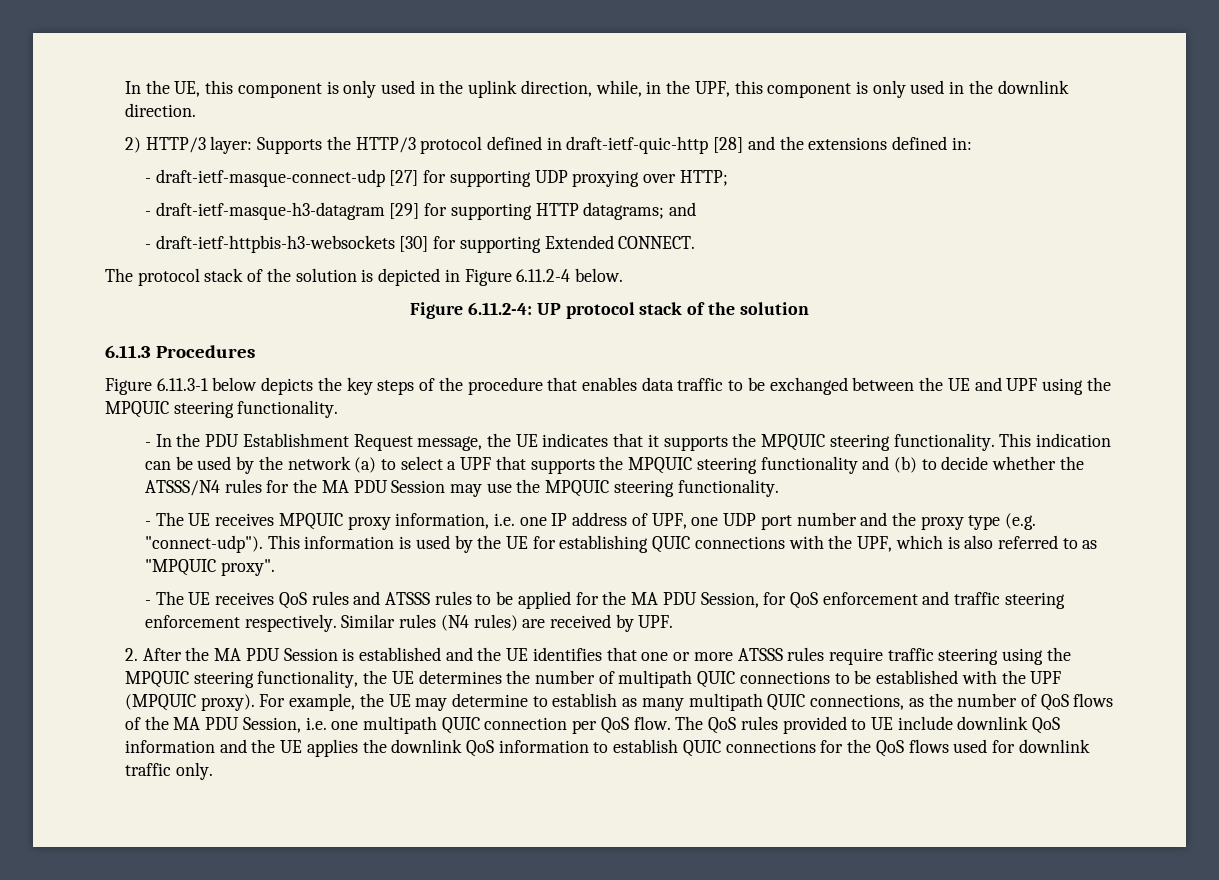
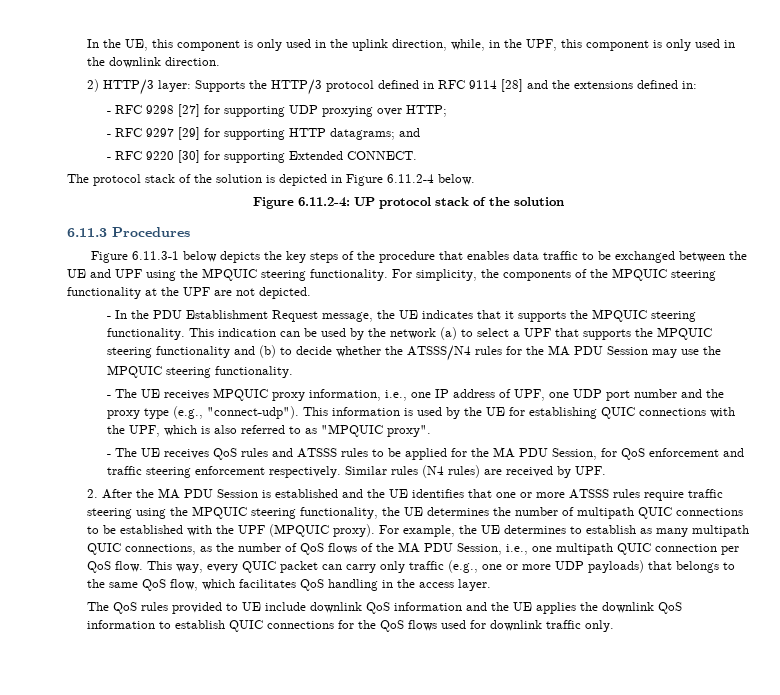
[566,136,709,154] draft-ietf-quic-http -> [437,80,497,89] RFC 9114
[155,169,385,187] draft-ietf-masque-connect-udp -> [114,105,174,114] RFC 9298
[155,202,385,220] draft-ietf-masque-h3-datagram -> [114,128,174,137] RFC 9297
[155,235,395,253] draft-ietf-httpbis-h3-websockets -> [114,151,174,160] RFC 9220
(339, 409) none -> [392,268,716,281] [67,287,311,299] For simplicity, the components of the MPQUIC steering functionality at the UPF are not depicted.
[493,513,515,526] i.e. -> [384,390,407,401] i.e.,
[1005,513,1037,530] (e.g. -> [172,406,203,419] (e.g.,
[415,693,529,711] may determine -> [503,525,566,534] determines
[305,717,327,730] i.e. -> [505,544,528,555] i.e.,
(671, 723) none -> [146,560,735,573] [86,579,491,591] This way, every QUIC packet can carry only traffic (e.g., one or more UDP payloads) that belongs to the same QoS flow, which facilitates QoS handling in the access layer. //

